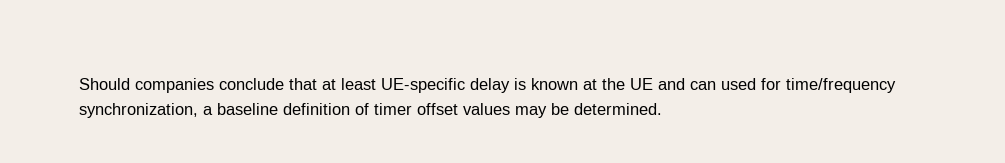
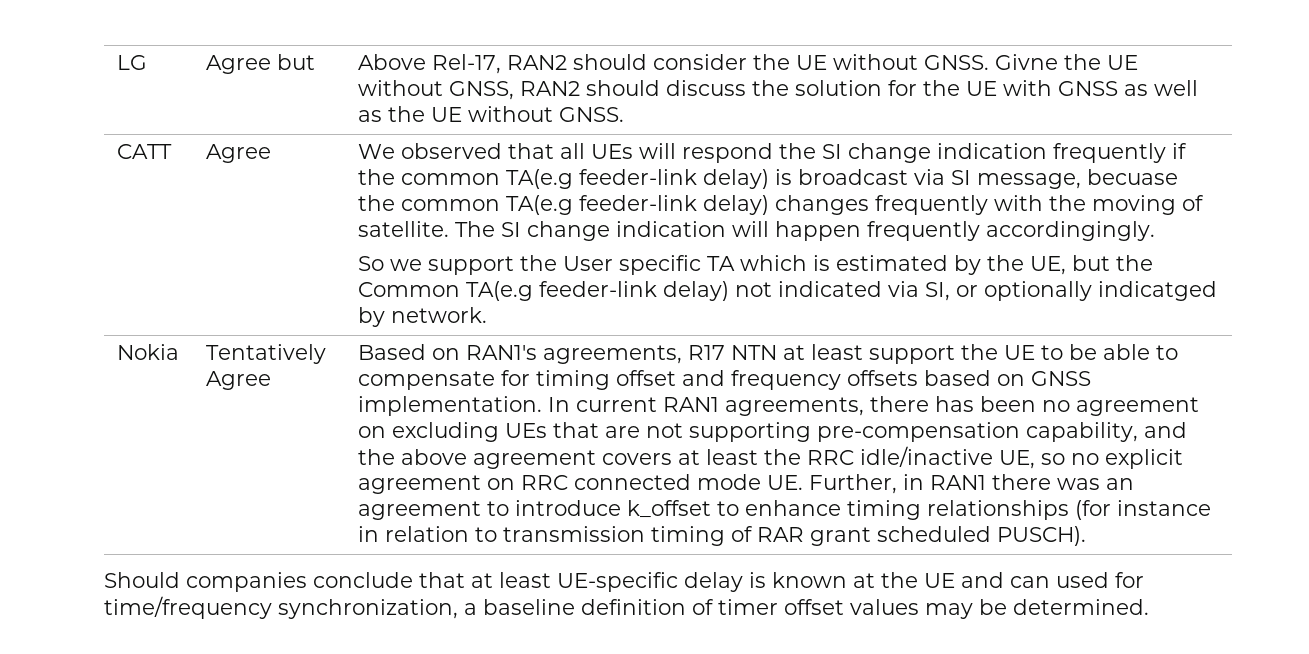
(79, 84) none -> [117,55,148,70] [206,54,316,74] [358,54,1139,74] [358,80,1199,100] [358,106,625,122] [117,144,173,159] [206,144,272,163] [358,143,1188,163] [358,169,1179,189] [358,195,1205,215] [358,221,1156,241] [358,255,1154,275] [358,281,1218,301] [358,307,488,327] [117,344,180,360] [206,344,327,364] [206,371,272,390] [358,344,1179,364] [358,370,1092,390] [358,396,1200,416] [358,422,1188,442] [358,446,1184,469] [358,474,1135,494] [358,500,1212,520] [358,526,1087,546] LG | Agree but | Above Rel-17, RAN2 should consider the UE without GNSS. Givne the UE without GNSS, RAN2 should discuss the solution for the UE with GNSS as well as the UE without GNSS. // CATT | Agree | We observed that all UEs will respond the SI change indication frequently if the common TA(e.g feeder-link delay) is broadcast via SI message, becuase the common TA(e.g feeder-link delay) changes frequently with the moving of satellite. The SI change indication will happen frequently accordingingly. // So we support the User specific TA which is estimated by the UE, but the Common TA(e.g feeder-link delay) not indicated via SI, or optionally indicatged by network. // Nokia | Tentatively Agree | Based on RAN1's agreements, R17 NTN at least support the UE to be able to compensate for timing offset and frequency offsets based on GNSS implementation. In current RAN1 agreements, there has been no agreement on excluding UEs that are not supporting pre-compensation capability, and the above agreement covers at least the RRC idle/inactive UE, so no explicit agreement on RRC connected mode UE. Further, in RAN1 there was an agreement to introduce k_offset to enhance timing relationships (for instance in relation to transmission timing of RAR grant scheduled PUSCH). //

